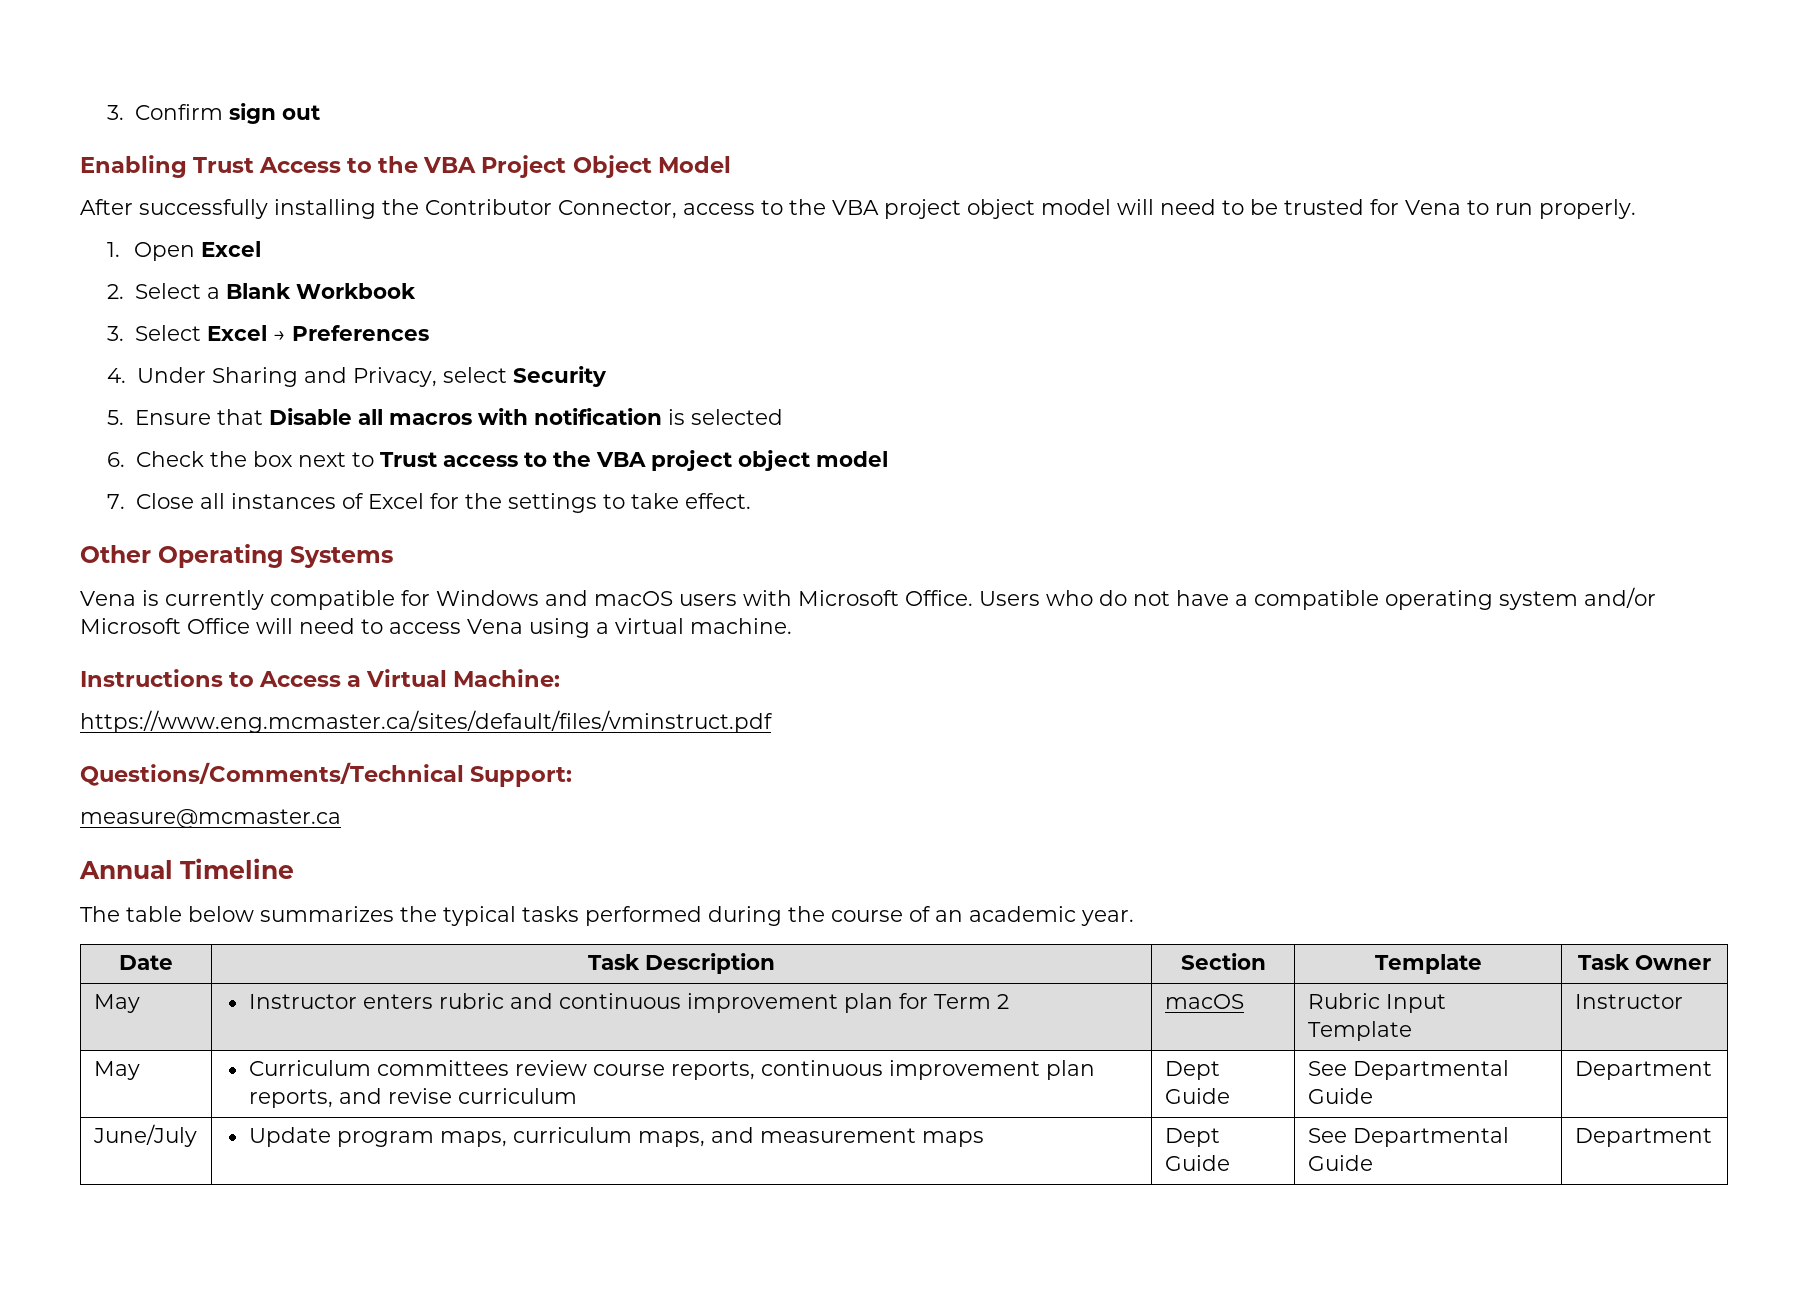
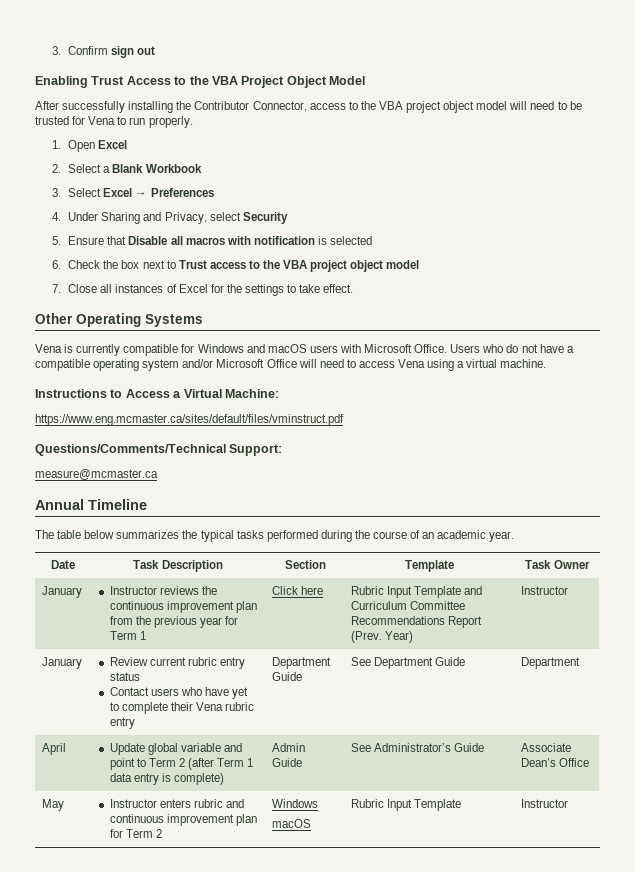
(1711, 962) none -> [42,586,83,598] [109,586,217,595] [109,601,257,613] [109,616,239,628] [109,631,146,640] [272,586,324,595] [351,586,483,598] [351,601,466,610] [351,616,483,628] [351,631,414,643] [521,586,569,595] [42,657,83,669] [109,657,246,669] [109,672,140,681] [109,687,249,699] [109,702,255,714] [109,717,135,729] [272,657,332,669] [272,672,303,681] [351,657,466,669] [521,657,581,669] [42,743,67,755] [109,743,243,755] [109,758,254,770] [109,773,225,785] [272,743,306,752] [272,758,303,767] [351,743,485,752] [521,743,572,752] [521,758,590,767] // January | Instructor reviews the continuous improvement plan from the previous year for Term 1 | Click here | Rubric Input Template and Curriculum Committee Recommendations Report (Prev. Year) | Instructor // January | Review current rubric entry status // Contact users who have yet to complete their Vena rubric entry | Department Guide | See Department Guide | Department // April | Update global variable and point to Term 2 (after Term 1 data entry is complete) | Admin Guide | See Administrator’s Guide | Associate Dean’s Office
(1009, 1001) none -> [272,799,319,808] Windows //
[93,1061,140,1080] [248,1060,1095,1080] [248,1088,577,1108] [1164,1061,1220,1080] [1164,1088,1230,1104] [1307,1060,1509,1080] [1307,1088,1373,1104] [1574,1061,1712,1080] [92,1124,197,1147] [248,1127,984,1147] [1164,1128,1220,1147] [1164,1155,1230,1171] [1307,1127,1509,1147] [1307,1155,1373,1171] [1574,1128,1712,1147] // May | Curriculum committees review course reports, continuous improvement plan reports, and revise curriculum | Dept Guide | See Departmental Guide | Department // June/July | Update program maps, curriculum maps, and measurement maps | Dept Guide | See Departmental Guide | Department -> (569, 803) none

